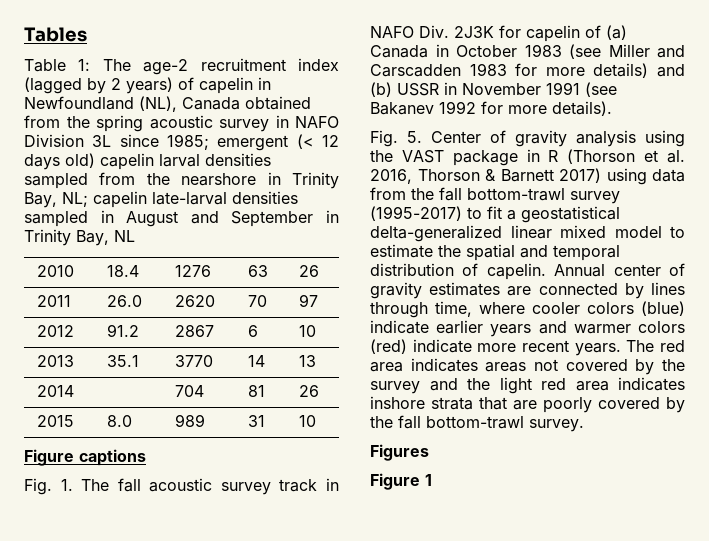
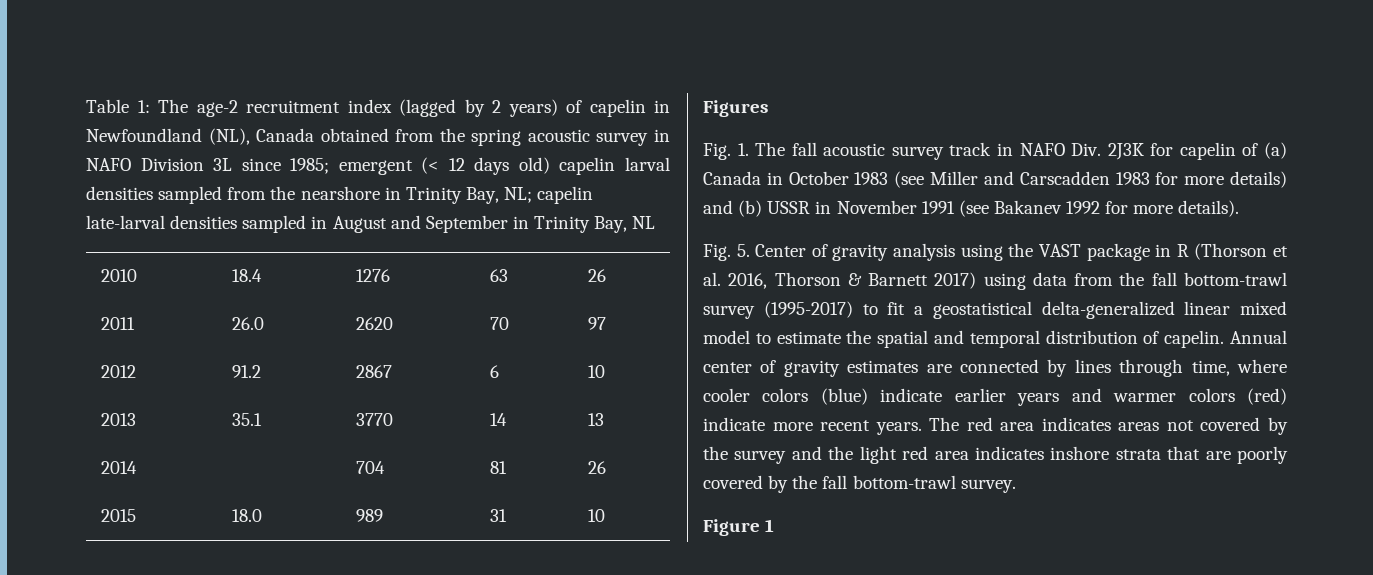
[24,27,87,42] Tables // -> (86, 106) none
[106,415,132,427] 8.0 -> [231,509,262,522] 18.0
[24,449,146,466] Figure captions -> [703,100,768,117] Figures
[370,444,429,461] // Figures -> (1016, 486) none

